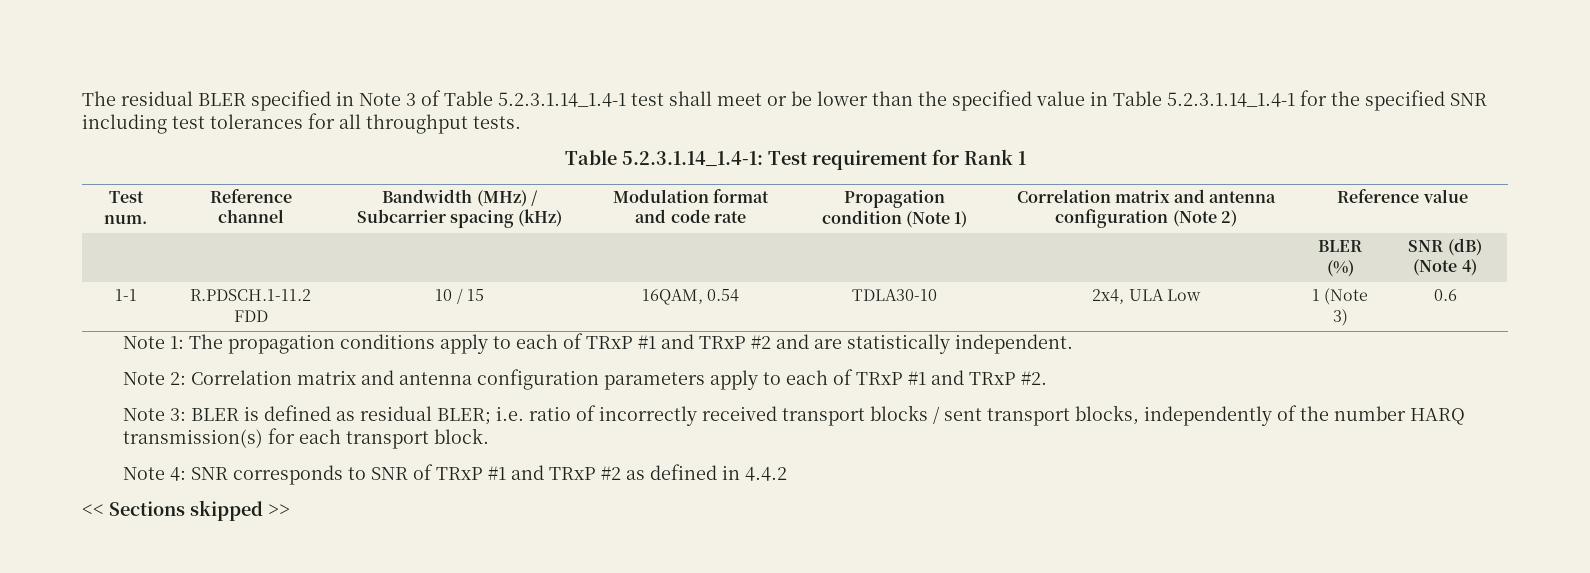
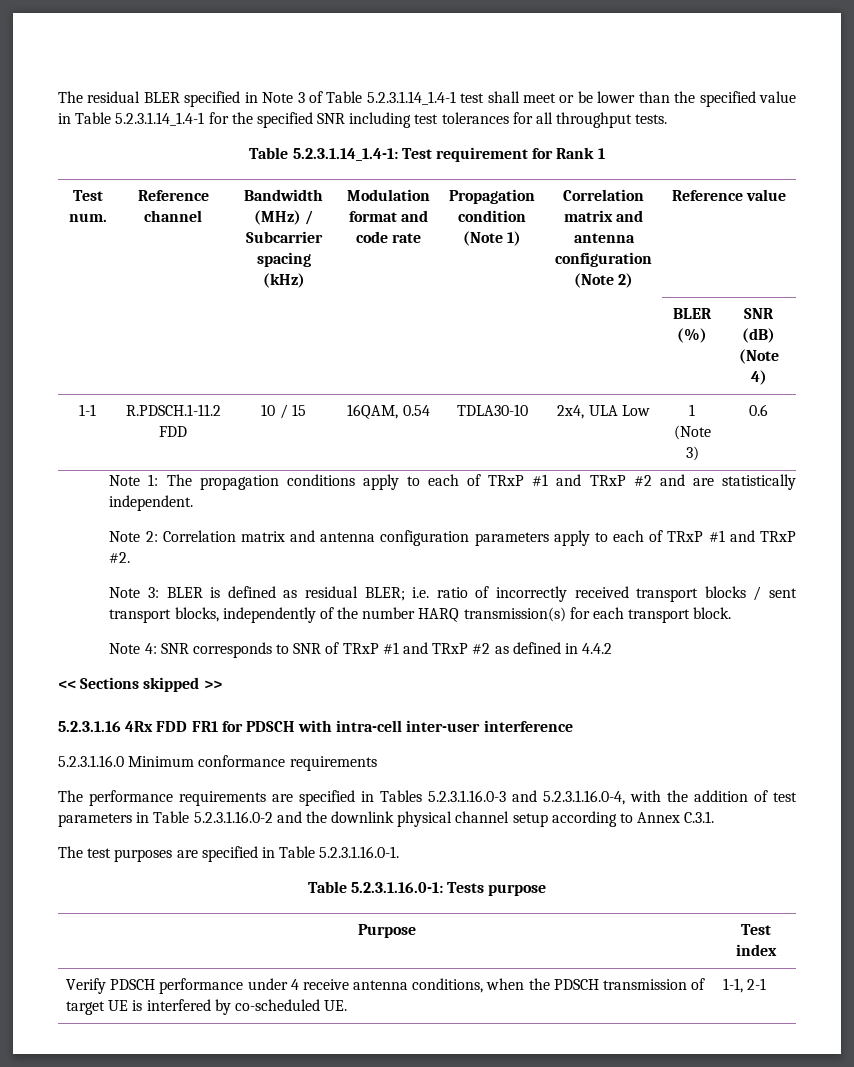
(290, 510) none -> [58,720,573,732] [58,755,377,771] [58,790,797,806] [58,811,715,827] [58,846,400,862] [307,881,547,896] [358,924,416,938] [740,924,771,935] [735,944,777,956] [65,978,706,994] [65,999,348,1015] [722,978,767,993] // 5.2.3.1.16 4Rx FDD FR1 for PDSCH with intra-cell inter-user interference // 5.2.3.1.16.0 Minimum conformance requirements // The performance requirements are specified in Tables 5.2.3.1.16.0-3 and 5.2.3.1.16.0-4, with the addition of test parameters in Table 5.2.3.1.16.0-2 and the downlink physical channel setup according to Annex C.3.1. // The test purposes are specified in Table 5.2.3.1.16.0-1. // Table 5.2.3.1.16.0-1: Tests purpose // Purpose | Test index // Verify PDSCH performance under 4 receive antenna conditions, when the PDSCH transmission of target UE is interfered by co-scheduled UE. | 1-1, 2-1

